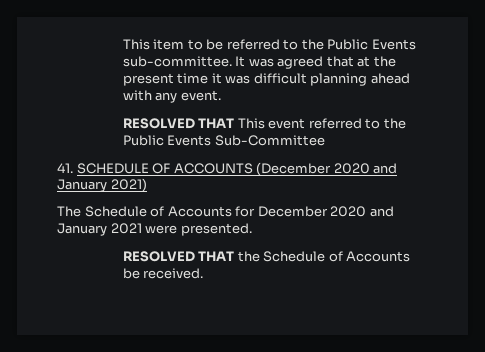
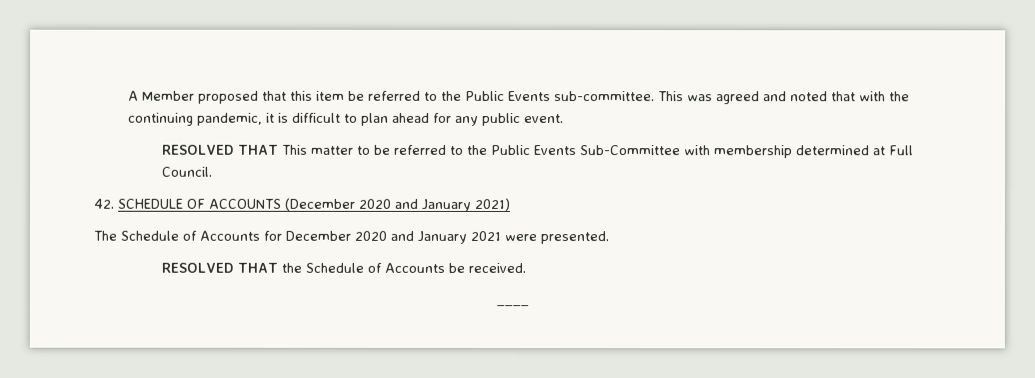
[122,39,185,50] This item -> [128,90,911,105] [128,112,565,127] [162,144,355,155] A Member proposed that this item be referred to the Public Events sub-committee. This was agreed and noted that with the continuing pandemic, it is difficult to plan ahead for any public event. // RESOLVED THAT This matter
[122,56,396,69] [122,73,410,86] [122,90,221,103] [122,118,406,129] [122,135,325,146] [57,163,73,173] sub-committee. It was agreed that at the present time it was difficult planning ahead with any event. // RESOLVED THAT This event referred to the Public Events Sub-Committee // 41. -> [580,145,915,159] [162,166,214,177] [93,198,114,209] Sub-Committee with membership determined at Full Council. // 42.
(204, 273) none -> [496,304,529,308] // ____

